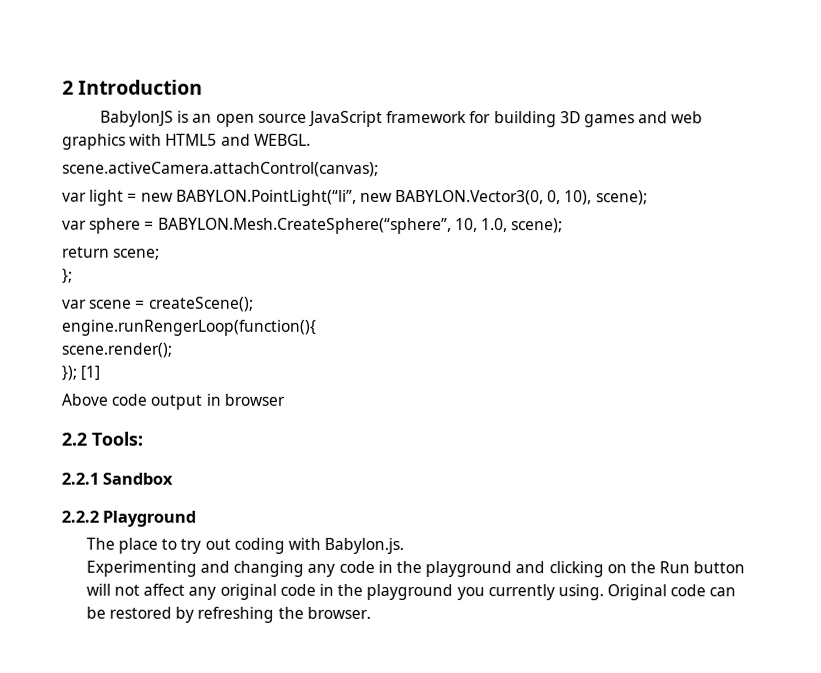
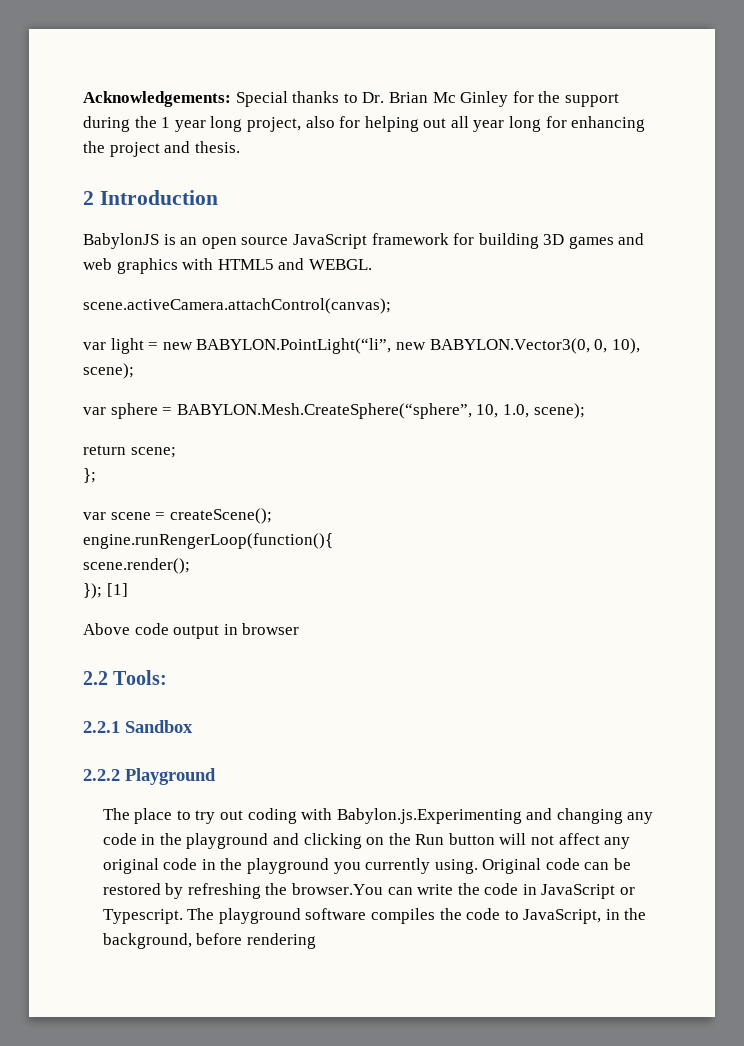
(62, 87) none -> [83,91,619,107] [83,116,646,132] [83,141,240,157] Acknowledgements: Special thanks to Dr. Brian Mc Ginley for the support during the 1 year long project, also for helping out all year long for enhancing the project and thesis. //
[324,537,405,554] [85,560,197,577] Babylon.js. // Experimenting -> [336,808,522,824] Babylon.js.Experimenting
[306,606,371,619] browser. -> [291,883,636,899] [102,908,647,924] [102,933,316,949] browser.You can write the code in JavaScript or Typescript. The playground software compiles the code to JavaScript, in the background, before rendering

